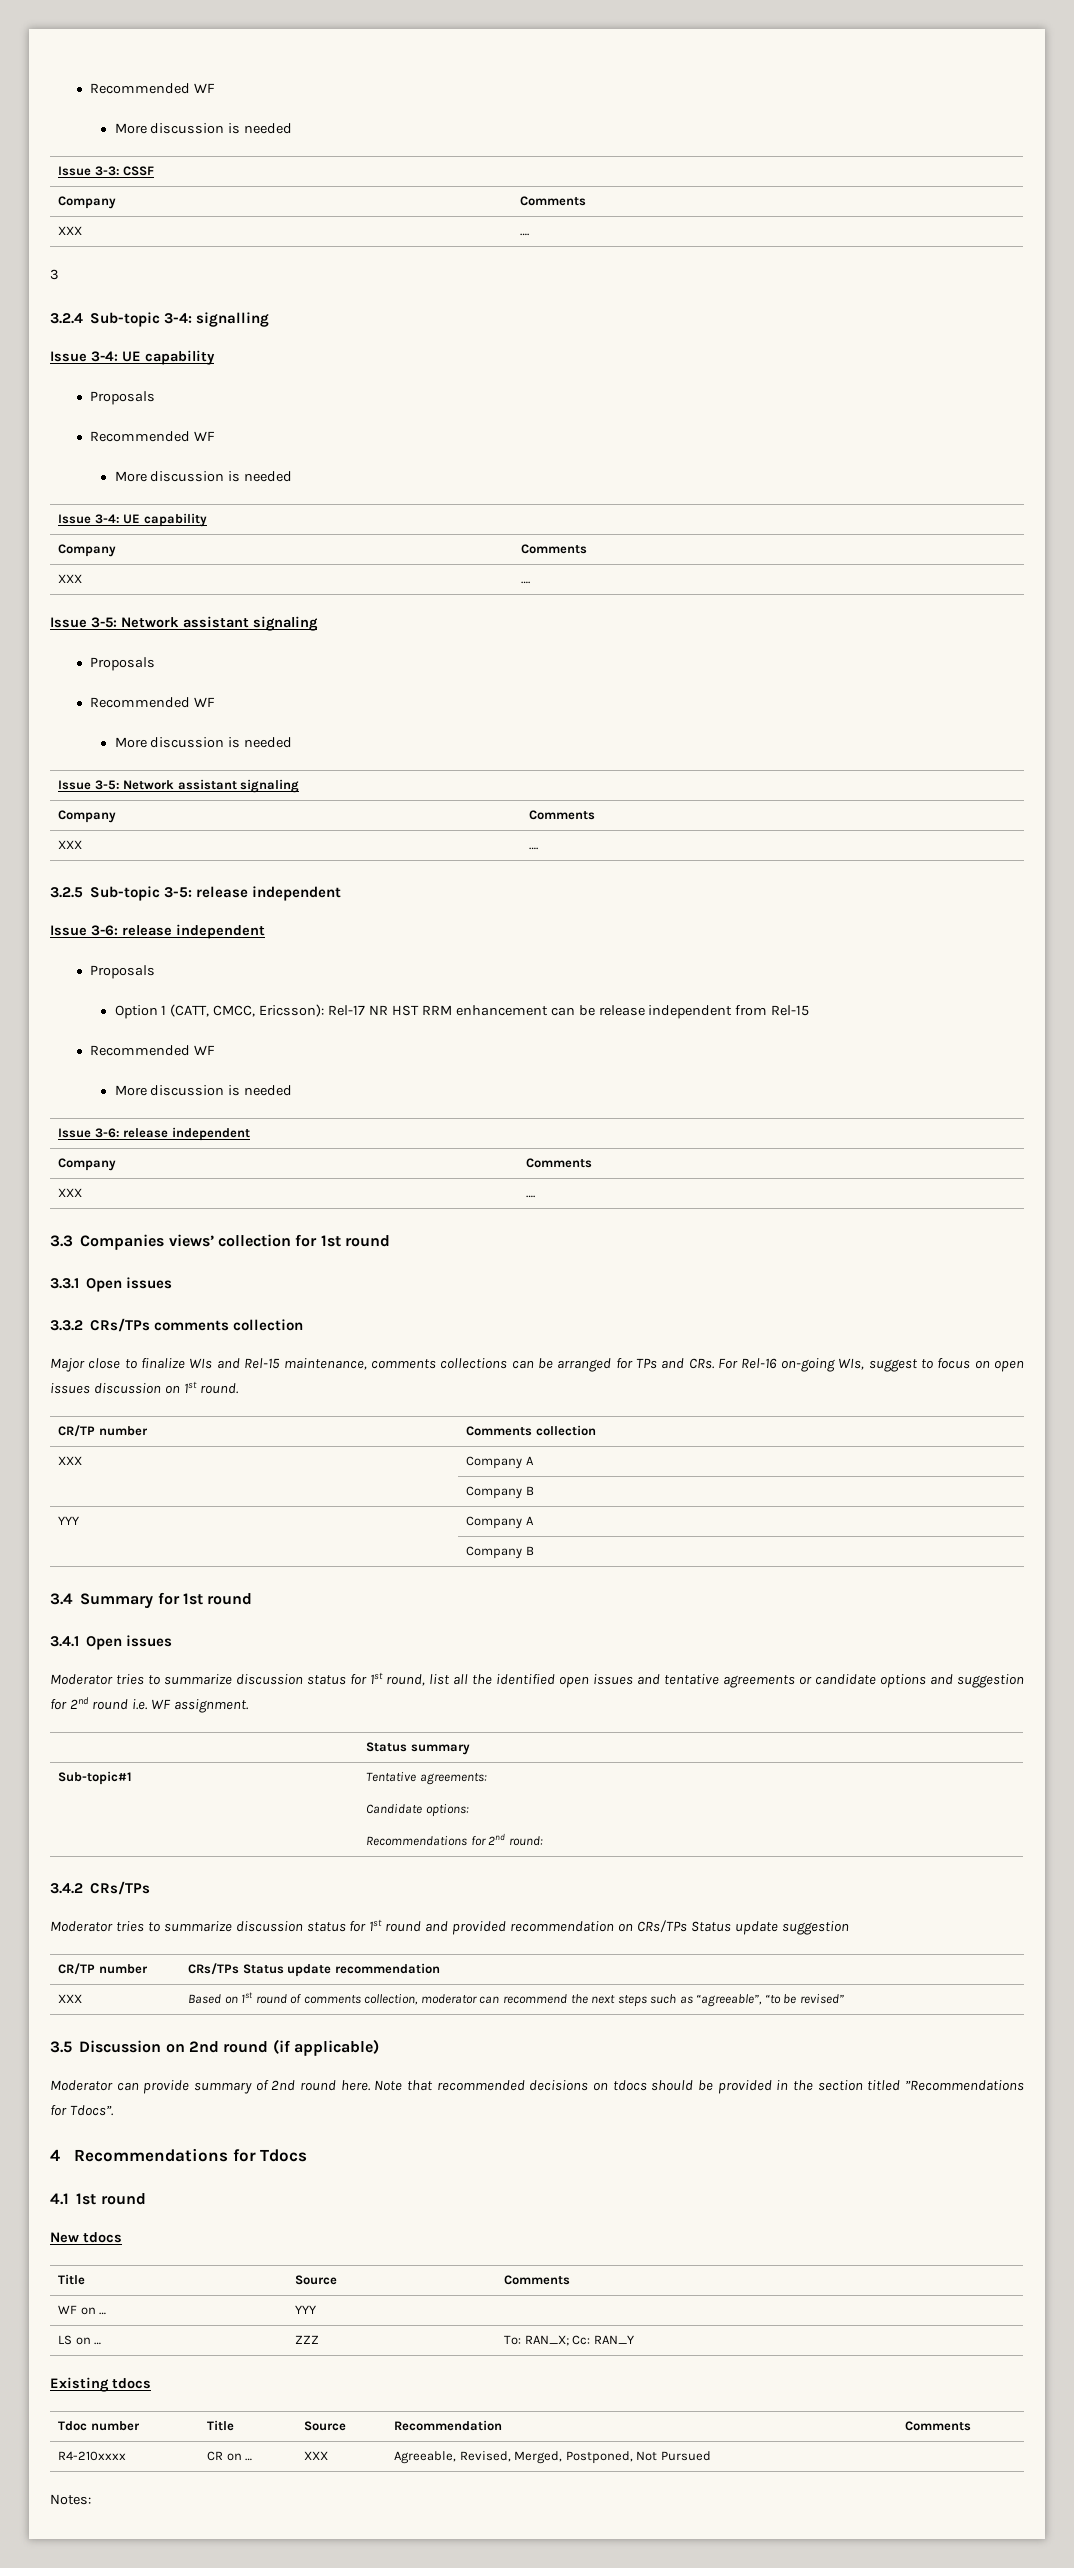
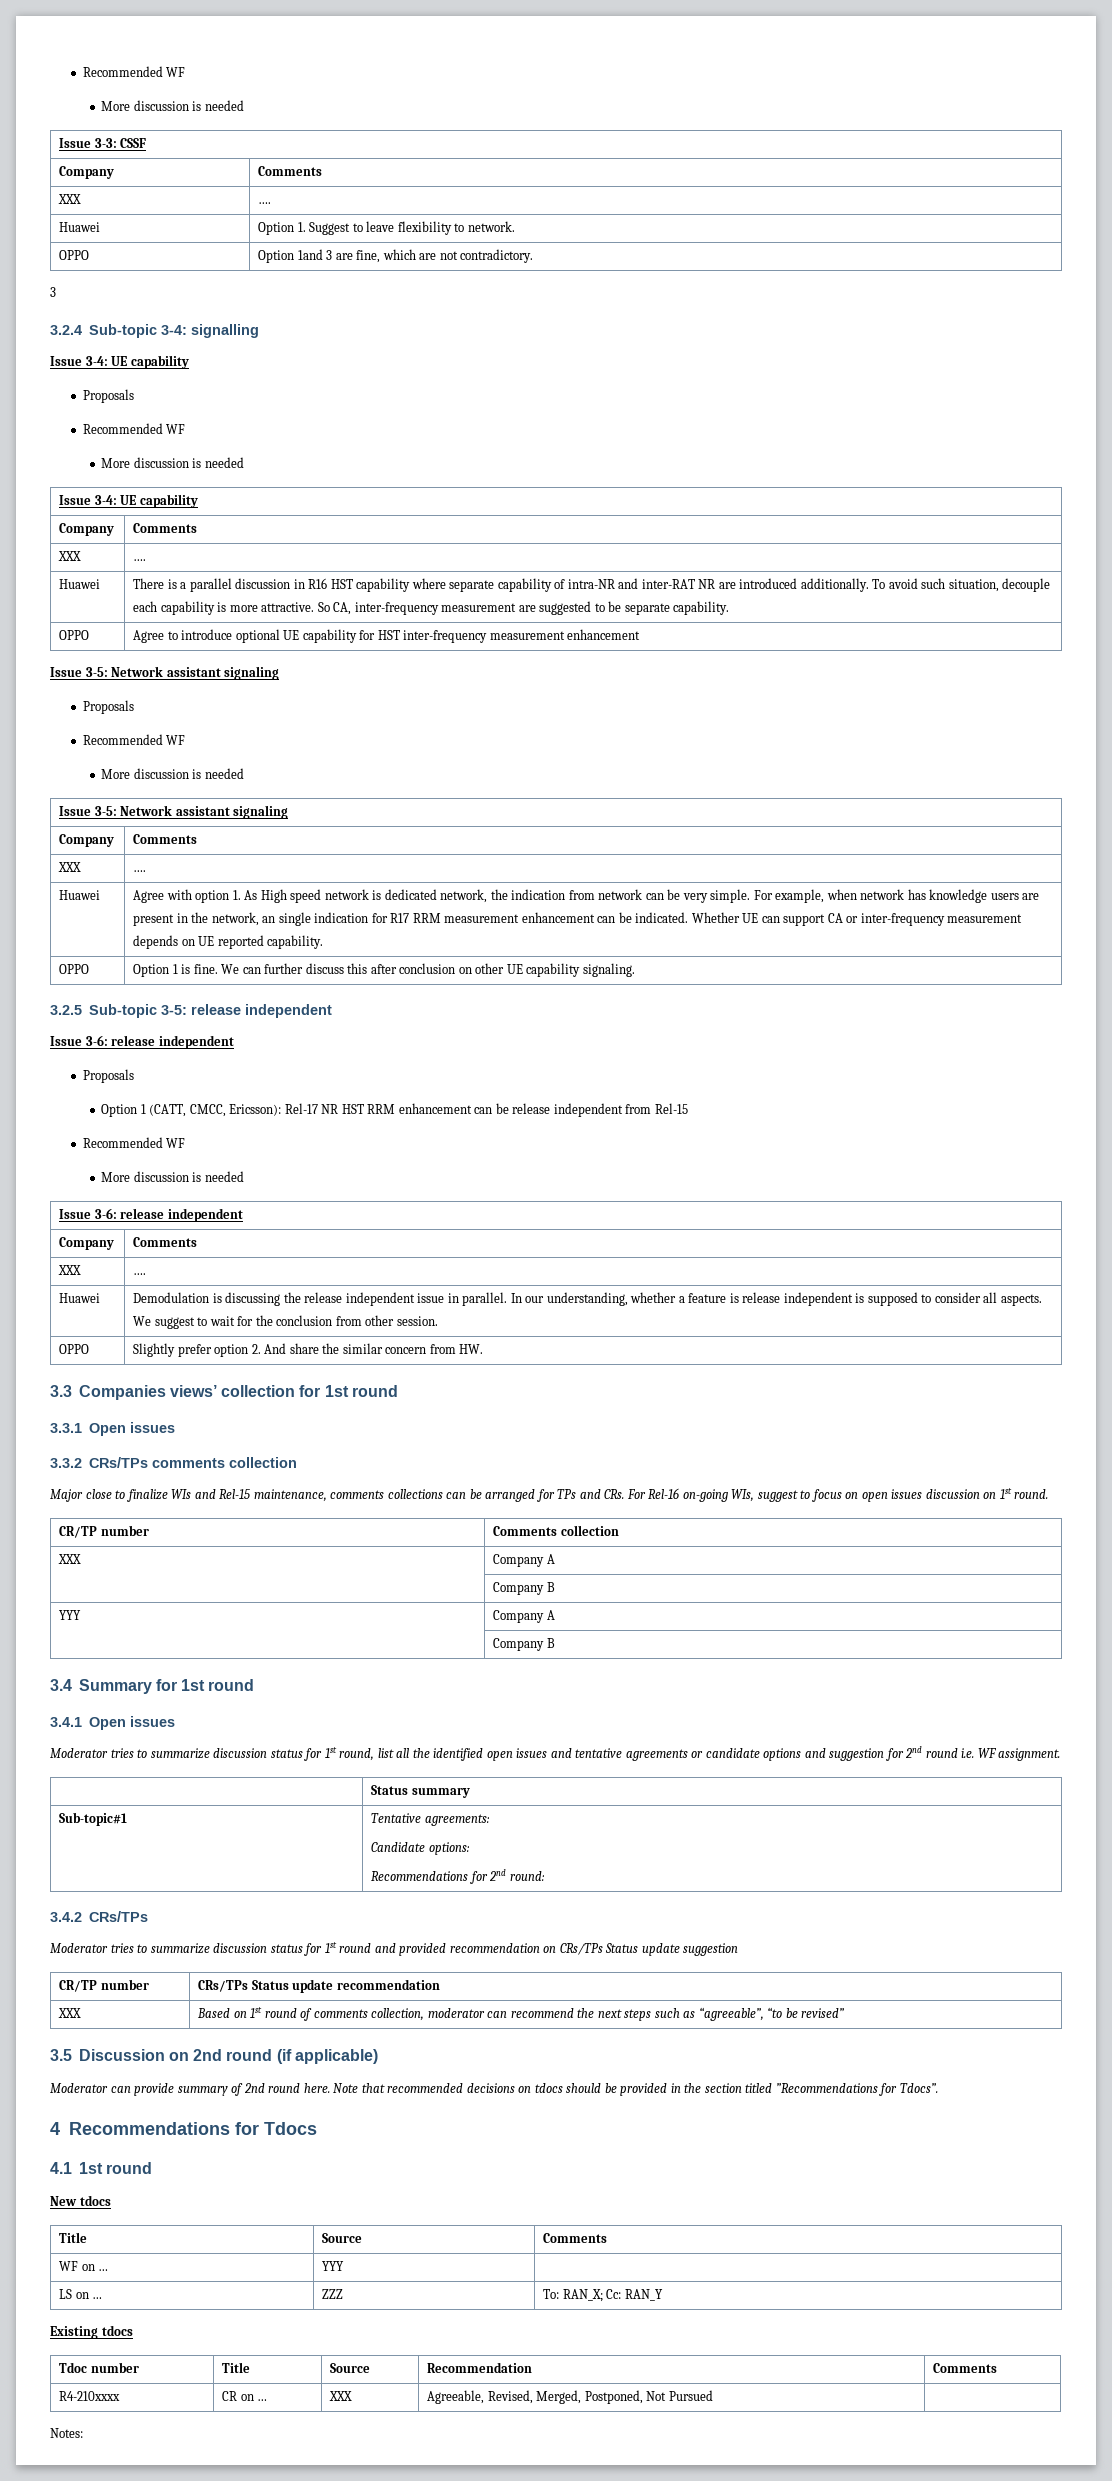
(530, 234) none -> [59,222,101,232] [258,221,515,235] [59,250,90,260] [258,249,534,263] // Huawei | Option 1. Suggest to leave flexibility to network. // OPPO | Option 1and 3 are fine, which are not contradictory.
(531, 582) none -> [59,579,101,589] [133,578,1051,592] [133,601,730,615] [59,630,90,640] [133,629,641,643] // Huawei | There is a parallel discussion in R16 HST capability where separate capability of intra-NR and inter-RAT NR are introduced additionally. To avoid such situation, decouple each capability is more attractive. So CA, inter-frequency measurement are suggested to be separate capability. // OPPO | Agree to introduce optional UE capability for HST inter-frequency measurement enhancement
(539, 848) none -> [59,890,101,900] [133,889,1040,903] [133,912,1023,926] [133,935,324,949] [59,964,90,974] [133,963,635,977] // Huawei | Agree with option 1. As High speed network is dedicated network, the indication from network can be very simple. For example, when network has knowledge users are present in the network, an single indication for R17 RRM measurement enhancement can be indicated. Whether UE can support CA or inter-frequency measurement depends on UE reported capability. // OPPO | Option 1 is fine. We can further discuss this after conclusion on other UE capability signaling.
(536, 1196) none -> [59,1293,101,1303] [133,1292,1042,1306] [133,1315,438,1329] [59,1344,90,1354] [133,1343,484,1357] // Huawei | Demodulation is discussing the release independent issue in parallel. In our understanding, whether a feature is release independent is supposed to consider all aspects. We suggest to wait for the conclusion from other session. // OPPO | Slightly prefer option 2. And share the similar concern from HW.

